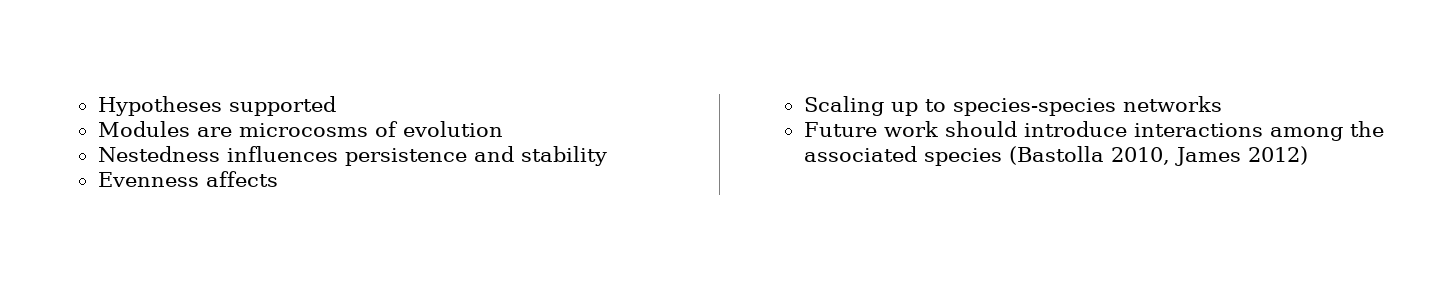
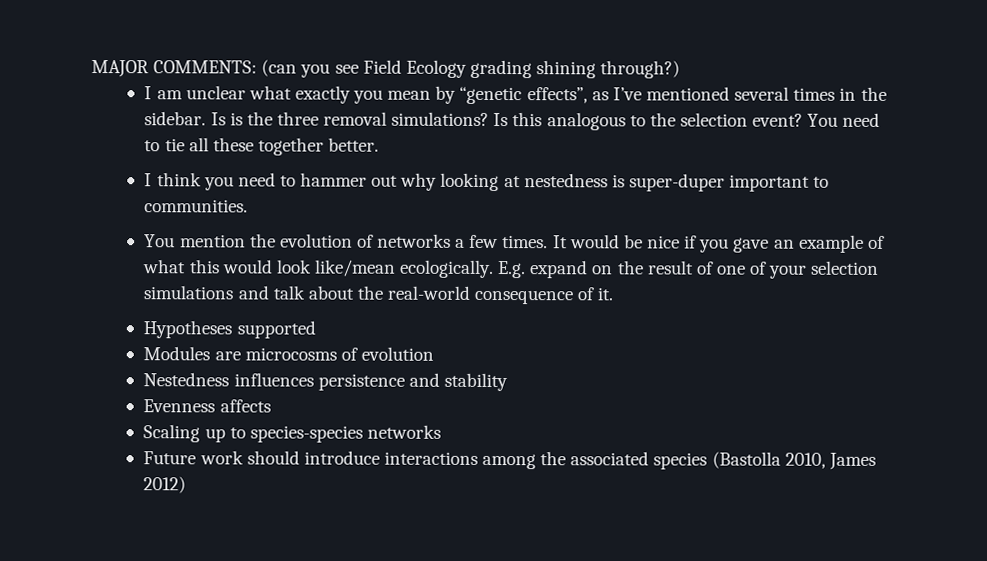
(97, 106) none -> [91,59,681,79] [144,85,887,105] [144,111,881,131] [144,137,380,156] [144,172,830,192] [144,199,249,213] [144,233,885,253] [143,259,880,279] [143,285,614,305] MAJOR COMMENTS: (can you see Field Ecology grading shining through?) // I am unclear what exactly you mean by “genetic effects”, as I’ve mentioned several times in the sidebar. Is is the three removal simulations? Is this analogous to the selection event? You need to tie all these together better. // I think you need to hammer out why looking at nestedness is super-duper important to communities. // You mention the evolution of networks a few times. It would be nice if you gave an example of what this would look like/mean ecologically. E.g. expand on the result of one of your selection simulations and talk about the real-world consequence of it. //

